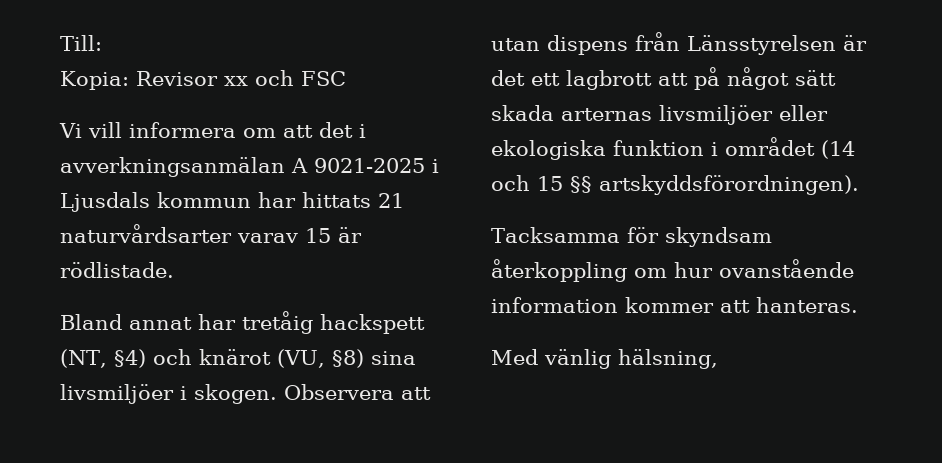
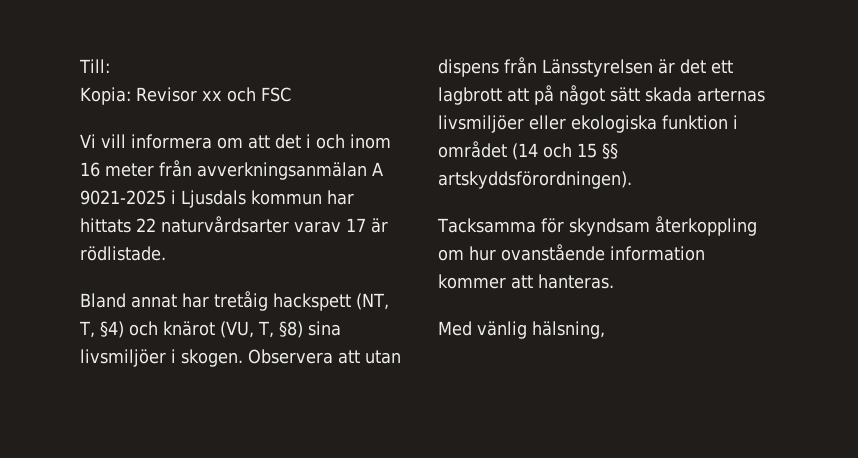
(366, 131) none -> [316,134,391,149] [80,160,192,177] och inom 16 meter från
[378,193,404,208] 21 -> [136,218,156,232] 22
[305,228,331,243] 15 -> [346,218,366,232] 17
(107, 358) none -> [79,321,95,338] T,
(325, 358) none -> [258,321,274,338] T,

